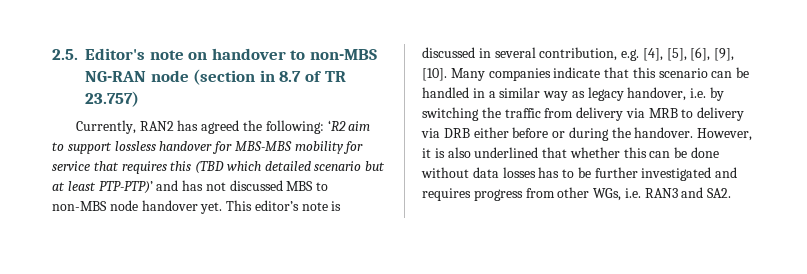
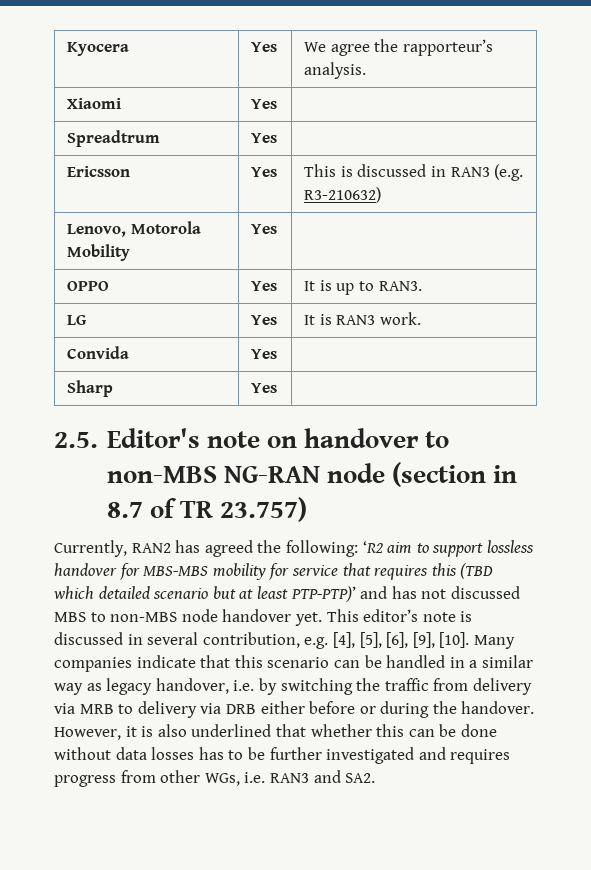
(52, 54) none -> [67,42,130,56] [251,42,278,52] [304,39,493,56] [304,62,367,79] [67,98,122,109] [251,99,278,109] [67,130,161,147] [251,133,278,143] [67,166,131,177] [251,167,278,177] [304,164,524,181] [304,187,382,203] [67,221,201,237] [67,244,131,261] [251,224,278,234] [67,281,110,291] [251,281,278,291] [304,280,422,295] [67,315,87,325] [251,315,278,325] [304,312,421,325] [67,346,130,359] [251,349,278,359] [67,380,114,397] [251,383,278,393] Kyocera | Yes | We agree the rapporteur’s analysis. // Xiaomi | Yes | // Spreadtrum | Yes | // Ericsson | Yes | This is discussed in RAN3 (e.g. R3-210632) // Lenovo, Motorola Mobility | Yes | // OPPO | Yes | It is up to RAN3. // LG | Yes | It is RAN3 work. // Convida | Yes | // Sharp | Yes | //

